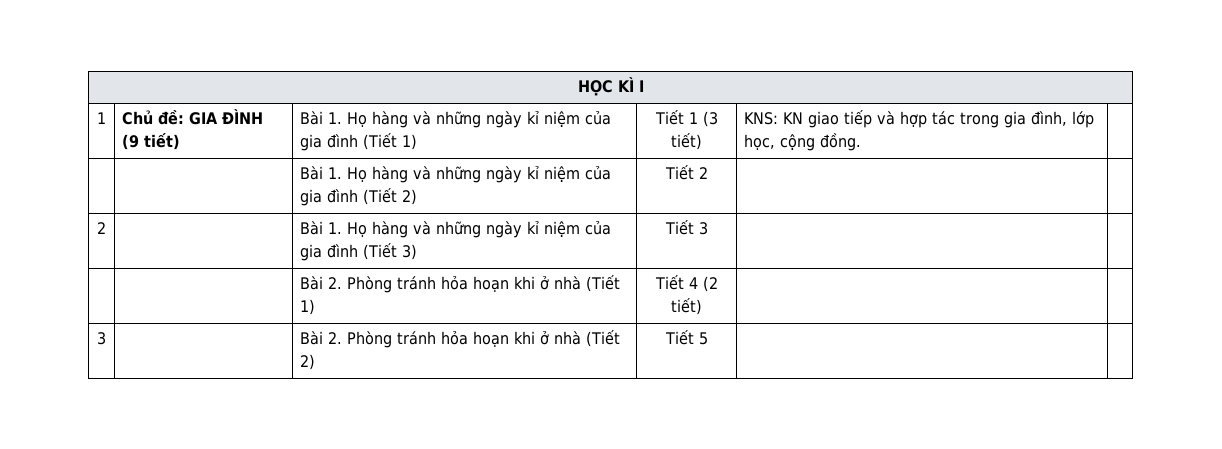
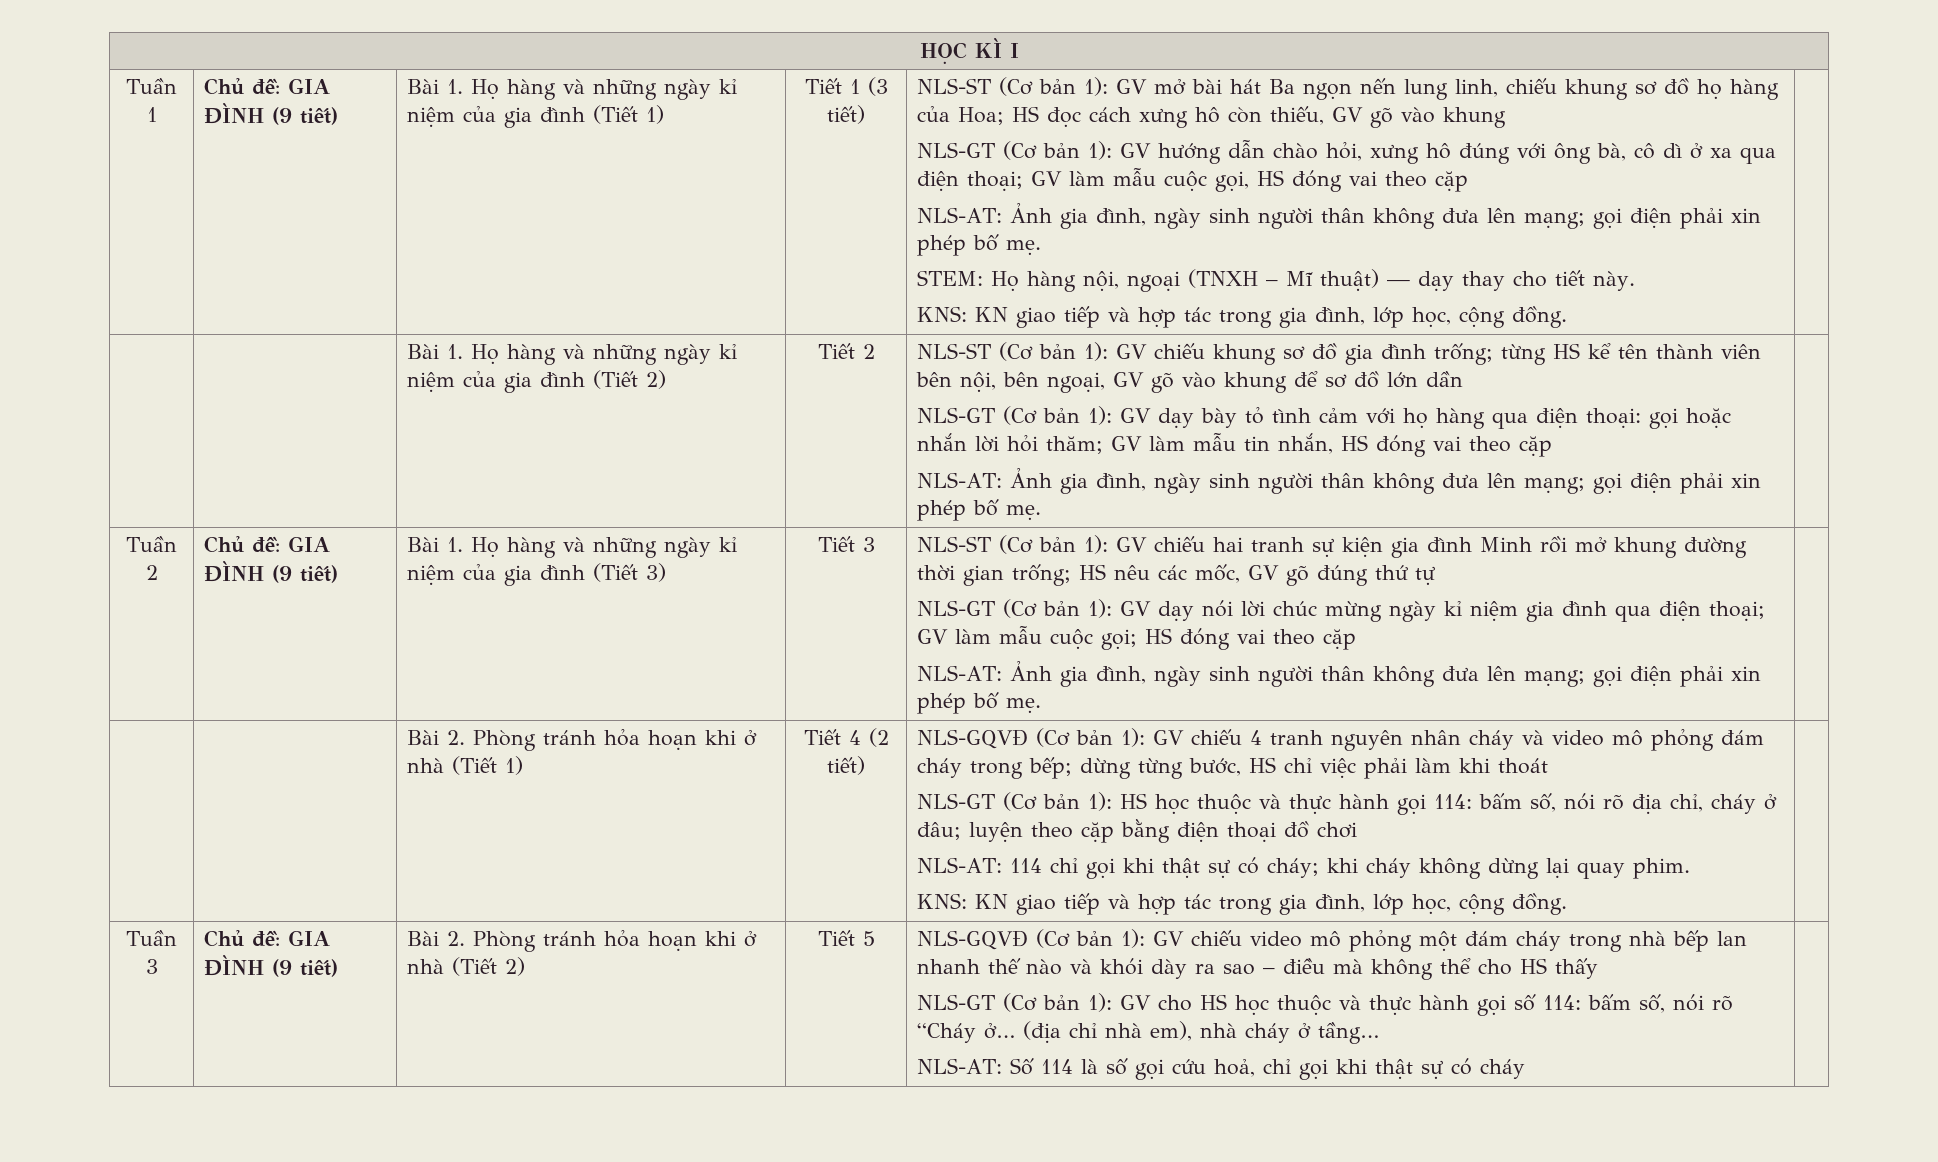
(644, 86) none -> [126,78,178,94] Tuần
(702, 141) none -> [917,77,1780,100] [917,106,1507,128] [917,140,1777,164] [917,168,1469,192] [917,203,1762,229] [917,234,1042,256] [917,269,1636,292] NLS-ST (Cơ bản 1): GV mở bài hát Ba ngọn nến lung linh, chiếu khung sơ đồ họ hàng của Hoa; HS đọc cách xưng hô còn thiếu, GV gõ vào khung // NLS-GT (Cơ bản 1): GV hướng dẫn chào hỏi, xưng hô đúng với ông bà, cô dì ở xa qua điện thoại; GV làm mẫu cuộc gọi, HS đóng vai theo cặp // NLS-AT: Ảnh gia đình, ngày sinh người thân không đưa lên mạng; gọi điện phải xin phép bố mẹ. // STEM: Họ hàng nội, ngoại (TNXH – Mĩ thuật) — dạy thay cho tiết này. //
[97,222,106,234] | // 2 | -> [917,342,1762,365] [916,371,1464,393] [917,406,1732,429] [917,433,1553,457] [917,468,1762,494] [917,499,1042,521] [126,536,178,552] [145,565,158,580] [204,536,331,553] [204,561,339,583] NLS-ST (Cơ bản 1): GV chiếu khung sơ đồ gia đình trống; từng HS kể tên thành viên bên nội, bên ngoại, GV gõ vào khung để sơ đồ lớn dần // NLS-GT (Cơ bản 1): GV dạy bày tỏ tình cảm với họ hàng qua điện thoại: gọi hoặc nhắn lời hỏi thăm; GV làm mẫu tin nhắn, HS đóng vai theo cặp // NLS-AT: Ảnh gia đình, ngày sinh người thân không đưa lên mạng; gọi điện phải xin phép bố mẹ. | // Tuần 2 | Chủ đề: GIA ĐÌNH (9 tiết)
(708, 228) none -> [917,535,1748,558] [917,564,1437,586] [917,599,1766,622] [917,626,1357,650] [917,661,1762,687] [917,692,1042,714] NLS-ST (Cơ bản 1): GV chiếu hai tranh sự kiện gia đình Minh rồi mở khung đường thời gian trống; HS nêu các mốc, GV gõ đúng thứ tự // NLS-GT (Cơ bản 1): GV dạy nói lời chúc mừng ngày kỉ niệm gia đình qua điện thoại; GV làm mẫu cuộc gọi; HS đóng vai theo cặp // NLS-AT: Ảnh gia đình, ngày sinh người thân không đưa lên mạng; gọi điện phải xin phép bố mẹ.
[97,332,106,345] | // 3 | -> [917,728,1765,751] [917,757,1549,779] [917,792,1778,815] [917,819,1358,843] [917,857,1691,879] [917,893,1568,915] [126,930,178,946] [145,959,158,974] [204,930,331,947] [204,955,339,977] NLS-GQVĐ (Cơ bản 1): GV chiếu 4 tranh nguyên nhân cháy và video mô phỏng đám cháy trong bếp; dừng từng bước, HS chỉ việc phải làm khi thoát // NLS-GT (Cơ bản 1): HS học thuộc và thực hành gọi 114: bấm số, nói rõ địa chỉ, cháy ở đâu; luyện theo cặp bằng điện thoại đồ chơi // NLS-AT: 114 chỉ gọi khi thật sự có cháy; khi cháy không dừng lại quay phim. // KNS: KN giao tiếp và hợp tác trong gia đình, lớp học, cộng đồng. | // Tuần 3 | Chủ đề: GIA ĐÌNH (9 tiết)
(708, 338) none -> [917,929,1748,952] [917,958,1599,980] [917,993,1734,1016] [917,1021,1380,1044] [917,1058,1526,1080] NLS-GQVĐ (Cơ bản 1): GV chiếu video mô phỏng một đám cháy trong nhà bếp lan nhanh thế nào và khói dày ra sao – điều mà không thể cho HS thấy // NLS-GT (Cơ bản 1): GV cho HS học thuộc và thực hành gọi số 114: bấm số, nói rõ “Cháy ở… (địa chỉ nhà em), nhà cháy ở tầng… // NLS-AT: Số 114 là số gọi cứu hoả, chỉ gọi khi thật sự có cháy

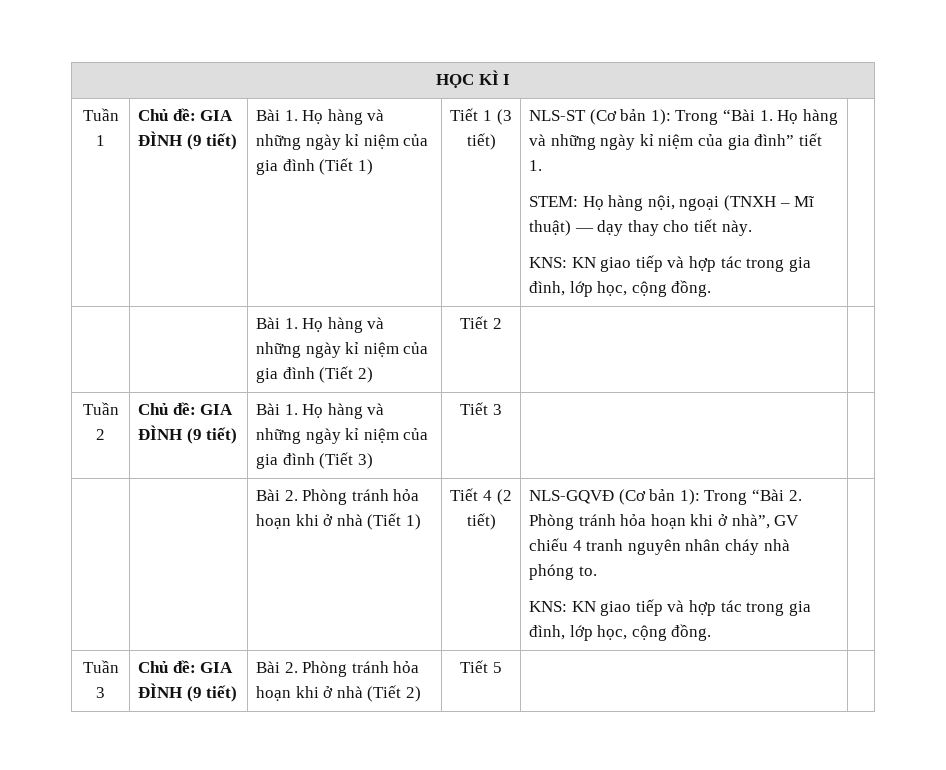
[1116,78,1780,100] [917,106,1507,128] [917,140,1777,164] [917,168,1469,192] [917,203,1762,229] [917,234,1042,256] GV mở bài hát Ba ngọn nến lung linh, chiếu khung sơ đồ họ hàng của Hoa; HS đọc cách xưng hô còn thiếu, GV gõ vào khung // NLS-GT (Cơ bản 1): GV hướng dẫn chào hỏi, xưng hô đúng với ông bà, cô dì ở xa qua điện thoại; GV làm mẫu cuộc gọi, HS đóng vai theo cặp // NLS-AT: Ảnh gia đình, ngày sinh người thân không đưa lên mạng; gọi điện phải xin phép bố mẹ. -> [675,109,838,125] [528,133,822,150] [528,160,542,171] Trong “Bài 1. Họ hàng và những ngày kỉ niệm của gia đình” tiết 1.
[917,342,1762,365] [916,371,1464,393] [917,406,1732,429] [917,433,1553,457] [917,468,1762,494] [917,499,1042,521] NLS-ST (Cơ bản 1): GV chiếu khung sơ đồ gia đình trống; từng HS kể tên thành viên bên nội, bên ngoại, GV gõ vào khung để sơ đồ lớn dần // NLS-GT (Cơ bản 1): GV dạy bày tỏ tình cảm với họ hàng qua điện thoại: gọi hoặc nhắn lời hỏi thăm; GV làm mẫu tin nhắn, HS đóng vai theo cặp // NLS-AT: Ảnh gia đình, ngày sinh người thân không đưa lên mạng; gọi điện phải xin phép bố mẹ. -> (502, 323) none
[917,535,1748,558] [917,564,1437,586] [917,599,1766,622] [917,626,1357,650] [917,661,1762,687] [917,692,1042,714] NLS-ST (Cơ bản 1): GV chiếu hai tranh sự kiện gia đình Minh rồi mở khung đường thời gian trống; HS nêu các mốc, GV gõ đúng thứ tự // NLS-GT (Cơ bản 1): GV dạy nói lời chúc mừng ngày kỉ niệm gia đình qua điện thoại; GV làm mẫu cuộc gọi; HS đóng vai theo cặp // NLS-AT: Ảnh gia đình, ngày sinh người thân không đưa lên mạng; gọi điện phải xin phép bố mẹ. -> (502, 409) none
(1146, 737) none -> [704,489,802,505] [528,514,770,530] Trong “Bài 2. Phòng tránh hỏa hoạn khi ở nhà”,
[1522,729,1765,751] [917,757,1549,779] [917,792,1778,815] [917,819,1358,843] [917,857,1691,879] và video mô phỏng đám cháy trong bếp; dừng từng bước, HS chỉ việc phải làm khi thoát // NLS-GT (Cơ bản 1): HS học thuộc và thực hành gọi 114: bấm số, nói rõ địa chỉ, cháy ở đâu; luyện theo cặp bằng điện thoại đồ chơi // NLS-AT: 114 chỉ gọi khi thật sự có cháy; khi cháy không dừng lại quay phim. -> [763,539,790,551] [528,564,597,580] nhà phóng to.
[917,929,1748,952] [917,958,1599,980] [917,993,1734,1016] [917,1021,1380,1044] [917,1058,1526,1080] NLS-GQVĐ (Cơ bản 1): GV chiếu video mô phỏng một đám cháy trong nhà bếp lan nhanh thế nào và khói dày ra sao – điều mà không thể cho HS thấy // NLS-GT (Cơ bản 1): GV cho HS học thuộc và thực hành gọi số 114: bấm số, nói rõ “Cháy ở… (địa chỉ nhà em), nhà cháy ở tầng… // NLS-AT: Số 114 là số gọi cứu hoả, chỉ gọi khi thật sự có cháy -> (502, 667) none

